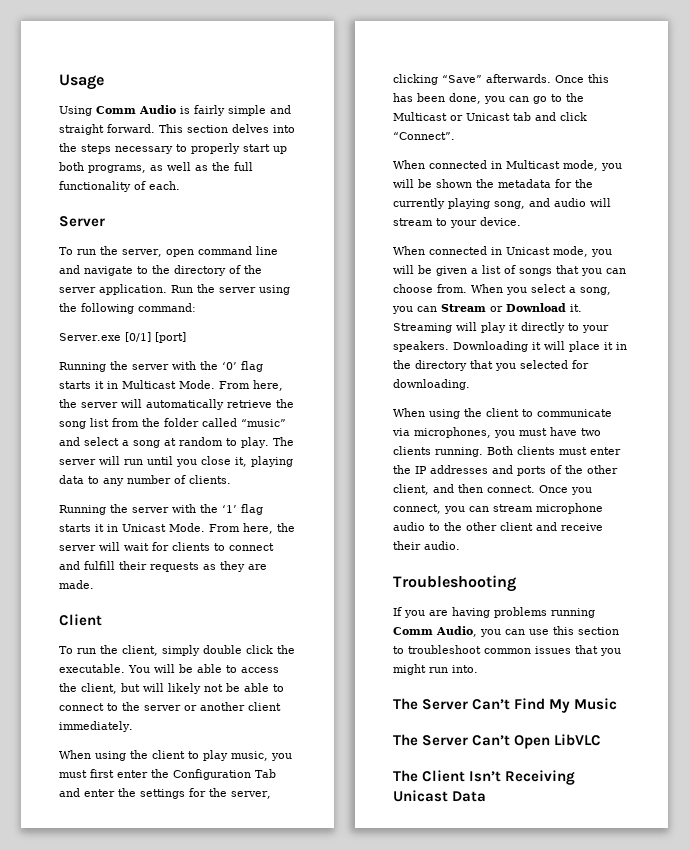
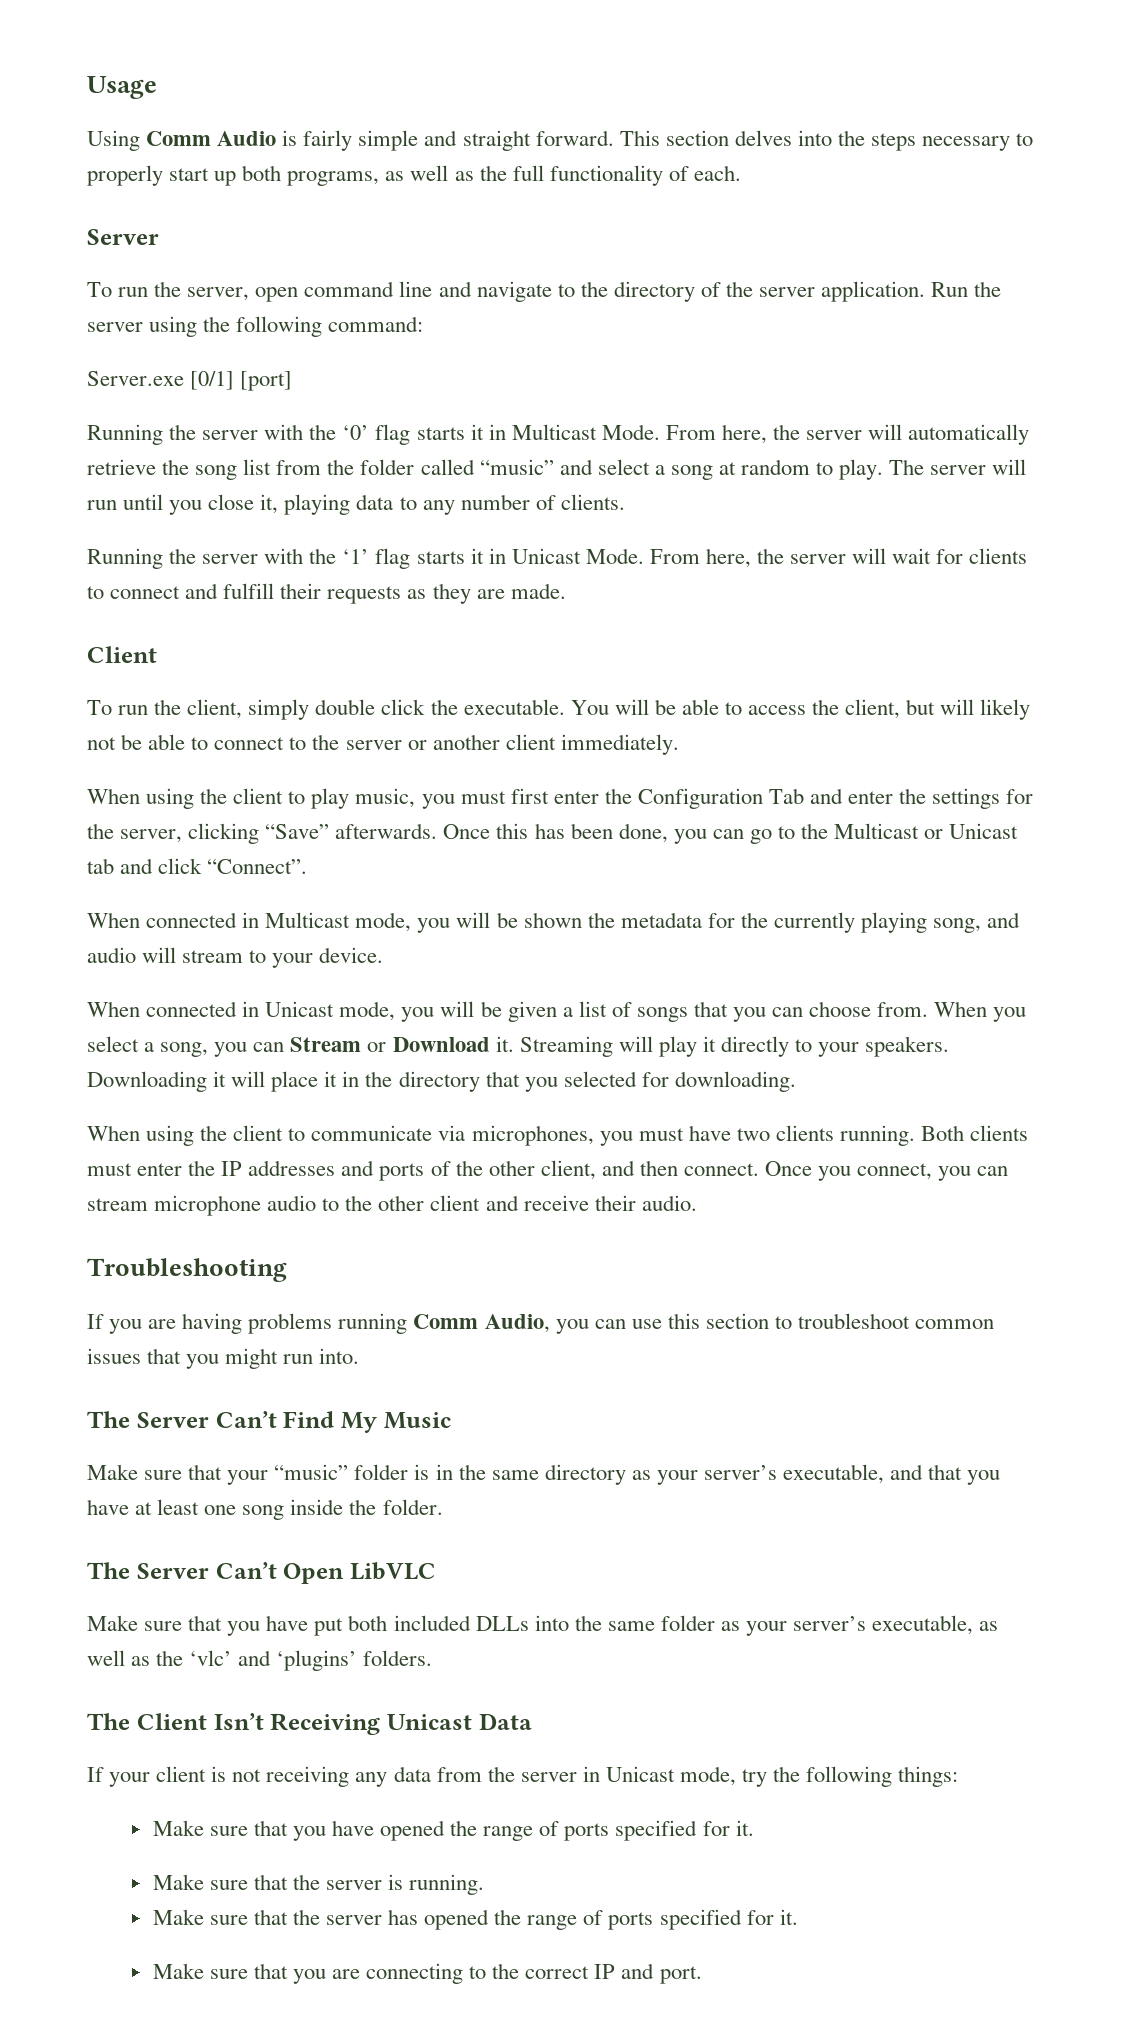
(618, 704) none -> [87,1464,1001,1485] [87,1499,443,1520] // Make sure that your “music” folder is in the same directory as your server’s executable, and that you have at least one song inside the folder.
(602, 740) none -> [87,1615,999,1636] [87,1650,433,1671] // Make sure that you have put both included DLLs into the same folder as your server’s executable, as well as the ‘vlc’ and ‘plugins’ folders.
(487, 796) none -> [87,1766,959,1787] [152,1820,754,1841] [152,1874,485,1895] [152,1909,798,1930] [152,1963,702,1984] // If your client is not receiving any data from the server in Unicast mode, try the following things: // Make sure that you have opened the range of ports specified for it. // Make sure that the server is running. // Make sure that the server has opened the range of ports specified for it. // Make sure that you are connecting to the correct IP and port.

